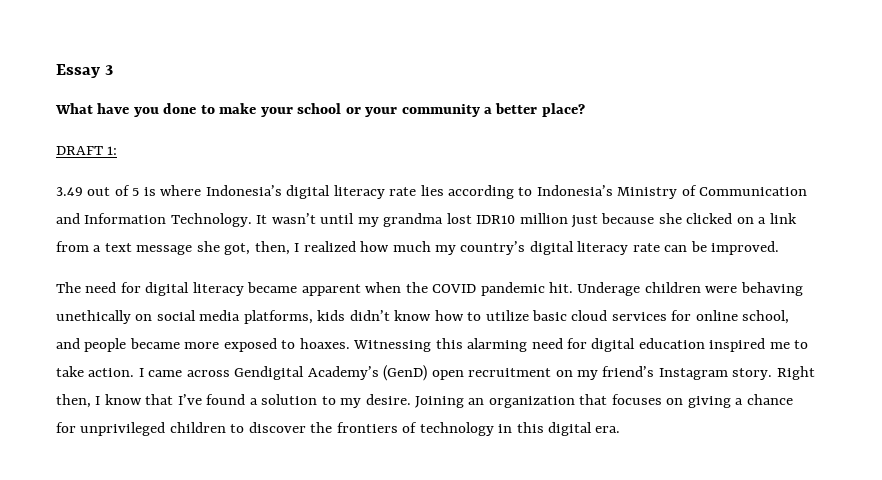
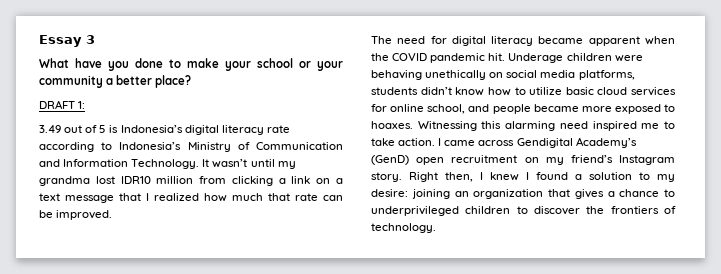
[160,185,202,196] where -> (119, 129) none
[420,185,444,196] lies -> (290, 129) none
[571,213,754,228] just because she clicked on -> [199,176,273,186] from clicking
[56,241,89,252] from -> [316,178,331,184] on
[196,241,290,255] she got, then, -> [119,193,141,201] that
[435,241,629,255] my country’s digital literacy -> [268,193,290,201] that
[317,310,346,321] kids -> [371,87,418,95] students
[567,338,705,352] for digital education -> (588, 125) none
[104,394,202,405] know that I’ve -> [490,172,529,181] knew I
[365,394,465,408] desire. Joining -> [371,189,450,199] desire: joining
[611,394,793,408] [56,422,166,436] focuses on giving a chance for unprivileged -> [574,189,675,199] [371,206,459,216] gives a chance to underprivileged
[419,422,621,436] technology in this digital era. -> [371,223,436,233] technology.

